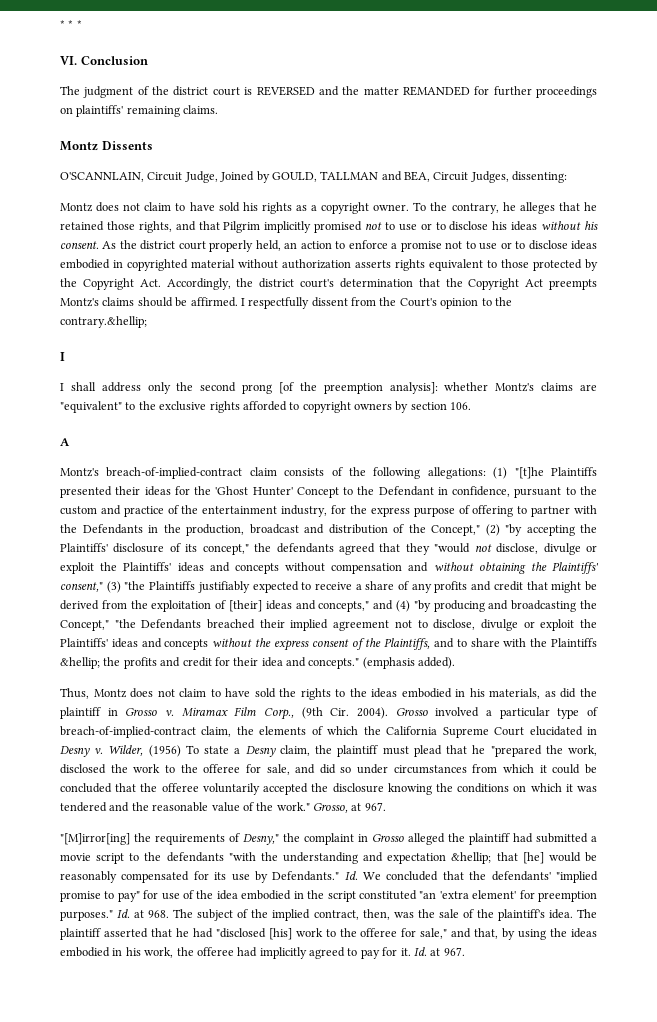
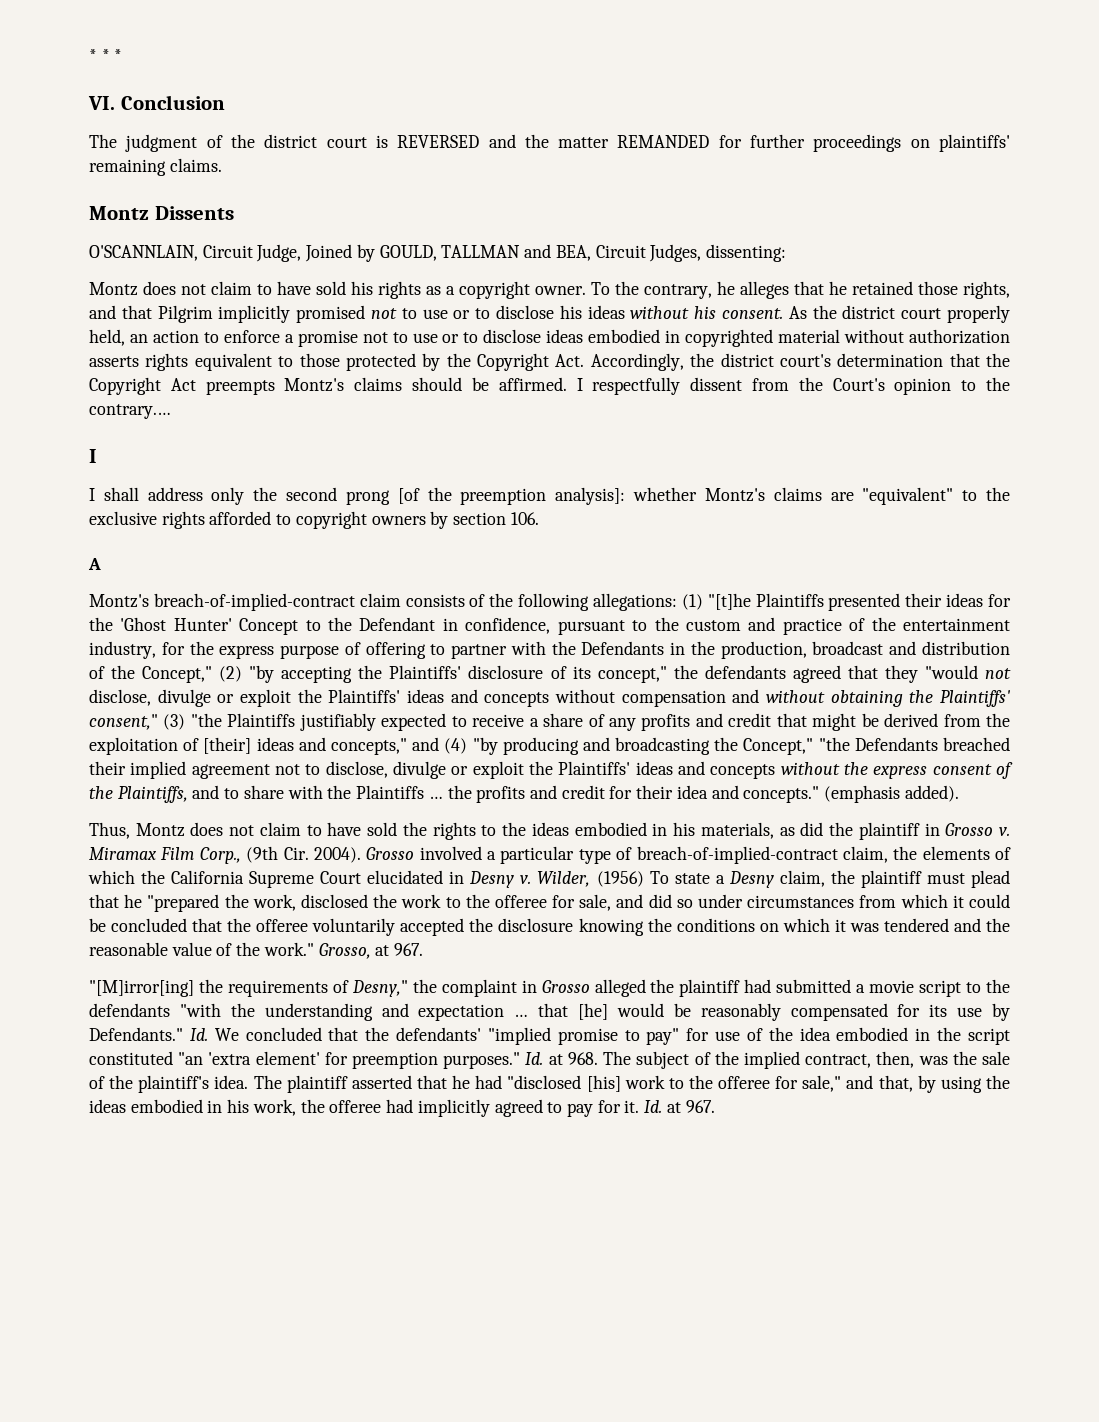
[60,316,147,328] contrary.&hellip; -> [89,404,171,419] contrary.…
[60,657,100,669] &hellip; -> [428,796,443,799] …
[451,852,492,864] &hellip; -> [514,1014,529,1017] …

